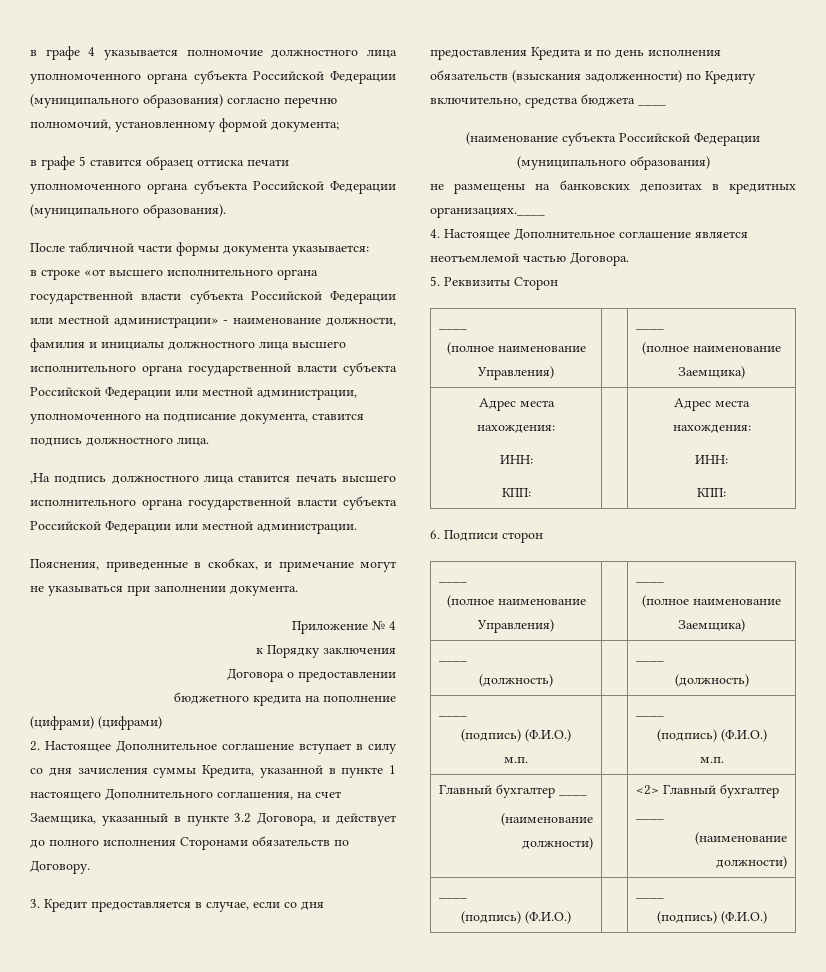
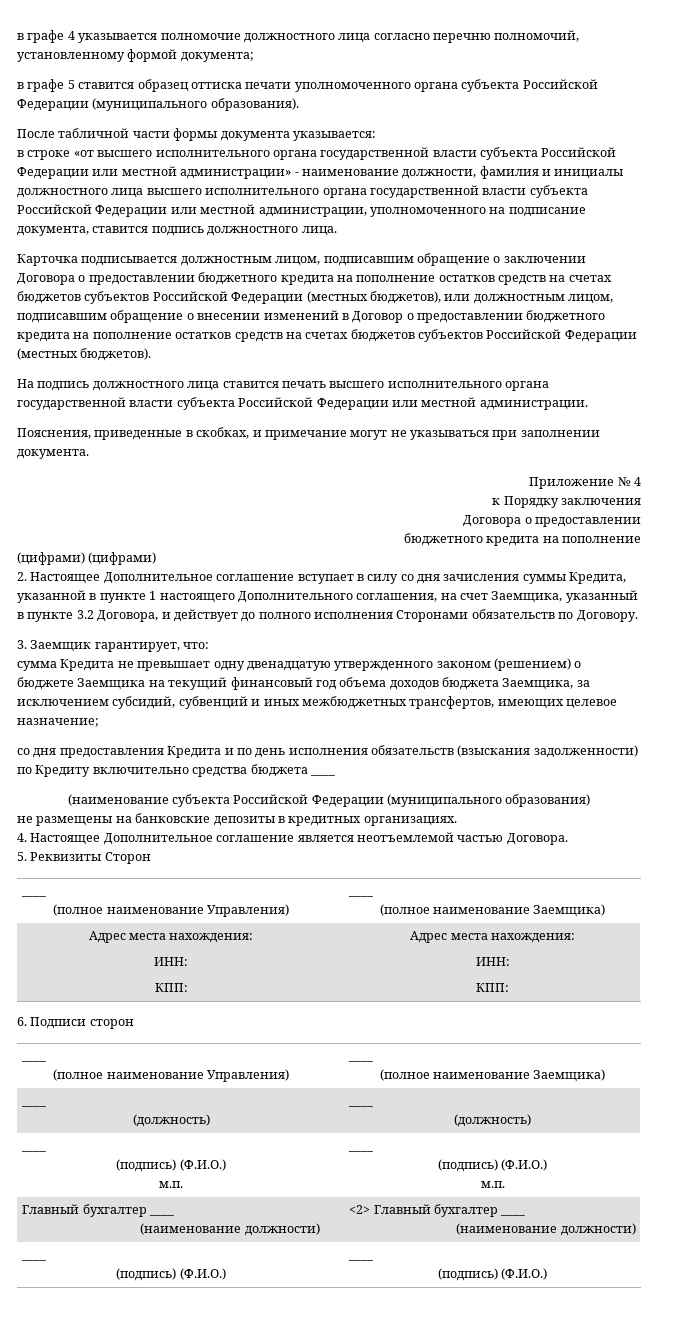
[30,70,396,84] [30,94,223,108] уполномоченного органа субъекта Российской Федерации (муниципального образования) -> (371, 38) none
[30,473,50,484] ,На -> [17,253,586,266] [17,272,612,285] [17,291,613,304] [17,310,606,323] [17,329,637,342] [17,348,152,361] [17,379,34,388] Карточка подписывается должностным лицом, подписавшим обращение о заключении Договора о предоставлении бюджетного кредита на пополнение остатков средств на счетах бюджетов субъектов Российской Федерации (местных бюджетов), или должностным лицом, подписавшим обращение о внесении изменений в Договор о предоставлении бюджетного кредита на пополнение остатков средств на счетах бюджетов субъектов Российской Федерации (местных бюджетов). // На
[44,899,280,912] Кредит предоставляется в случае, если -> [30,640,210,652] [17,658,582,671] [17,677,590,690] [17,696,617,709] [17,718,99,727] Заемщик гарантирует, что: // сумма Кредита не превышает одну двенадцатую утвержденного законом (решением) о бюджете Заемщика на текущий финансовый год объема доходов бюджета Заемщика, за исключением субсидий, субвенций и иных межбюджетных трансфертов, имеющих целевое назначение; //
[430,97,521,106] включительно, -> [92,767,189,774] включительно
[559,180,702,192] банковских депозитах -> [135,813,275,826] банковские депозиты
[430,207,545,218] организациях.____ -> [363,816,457,826] организациях.

